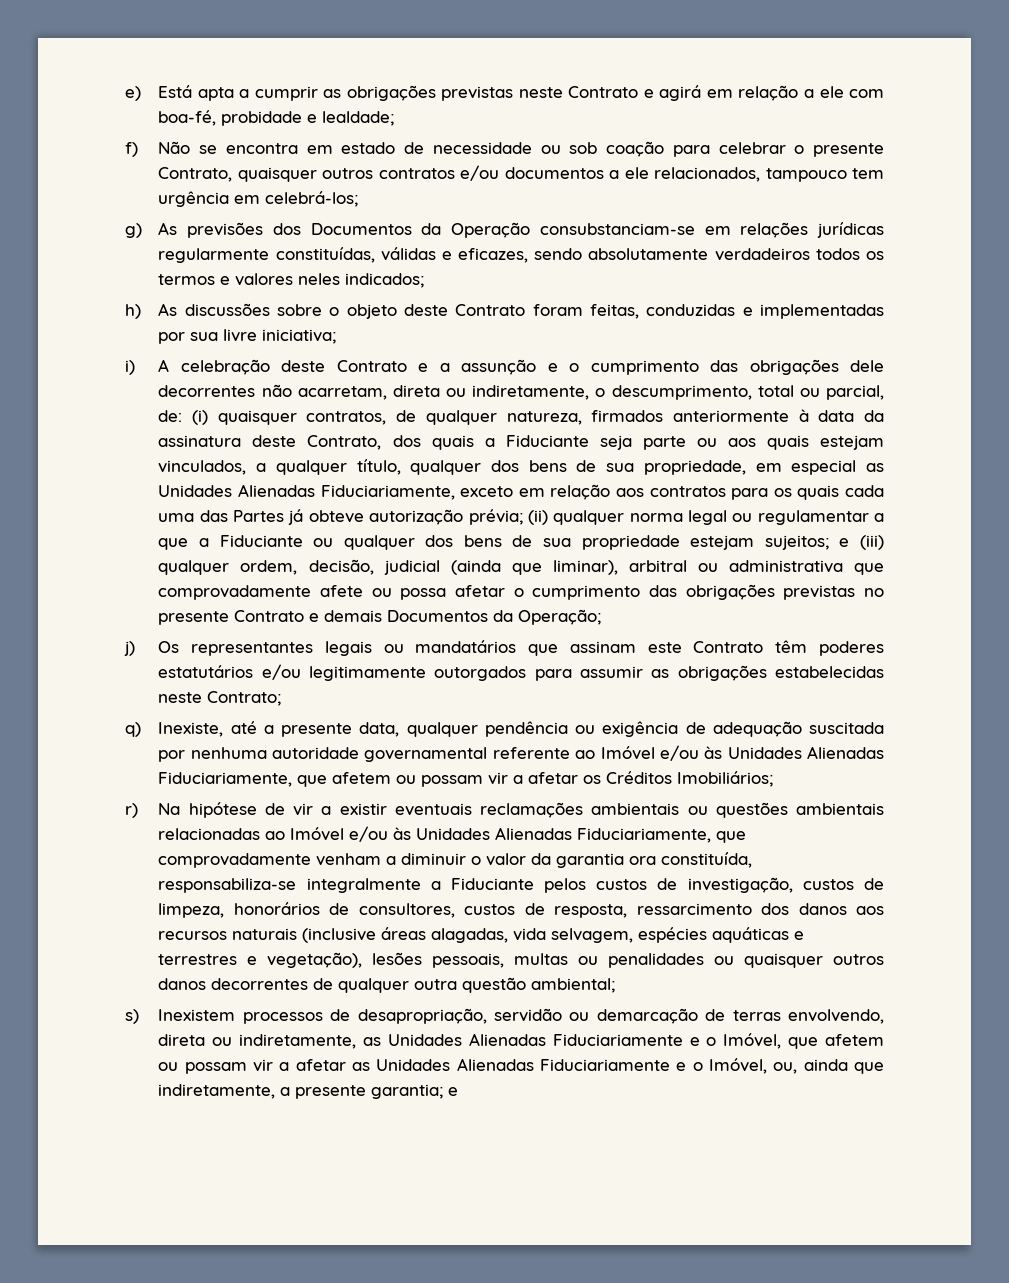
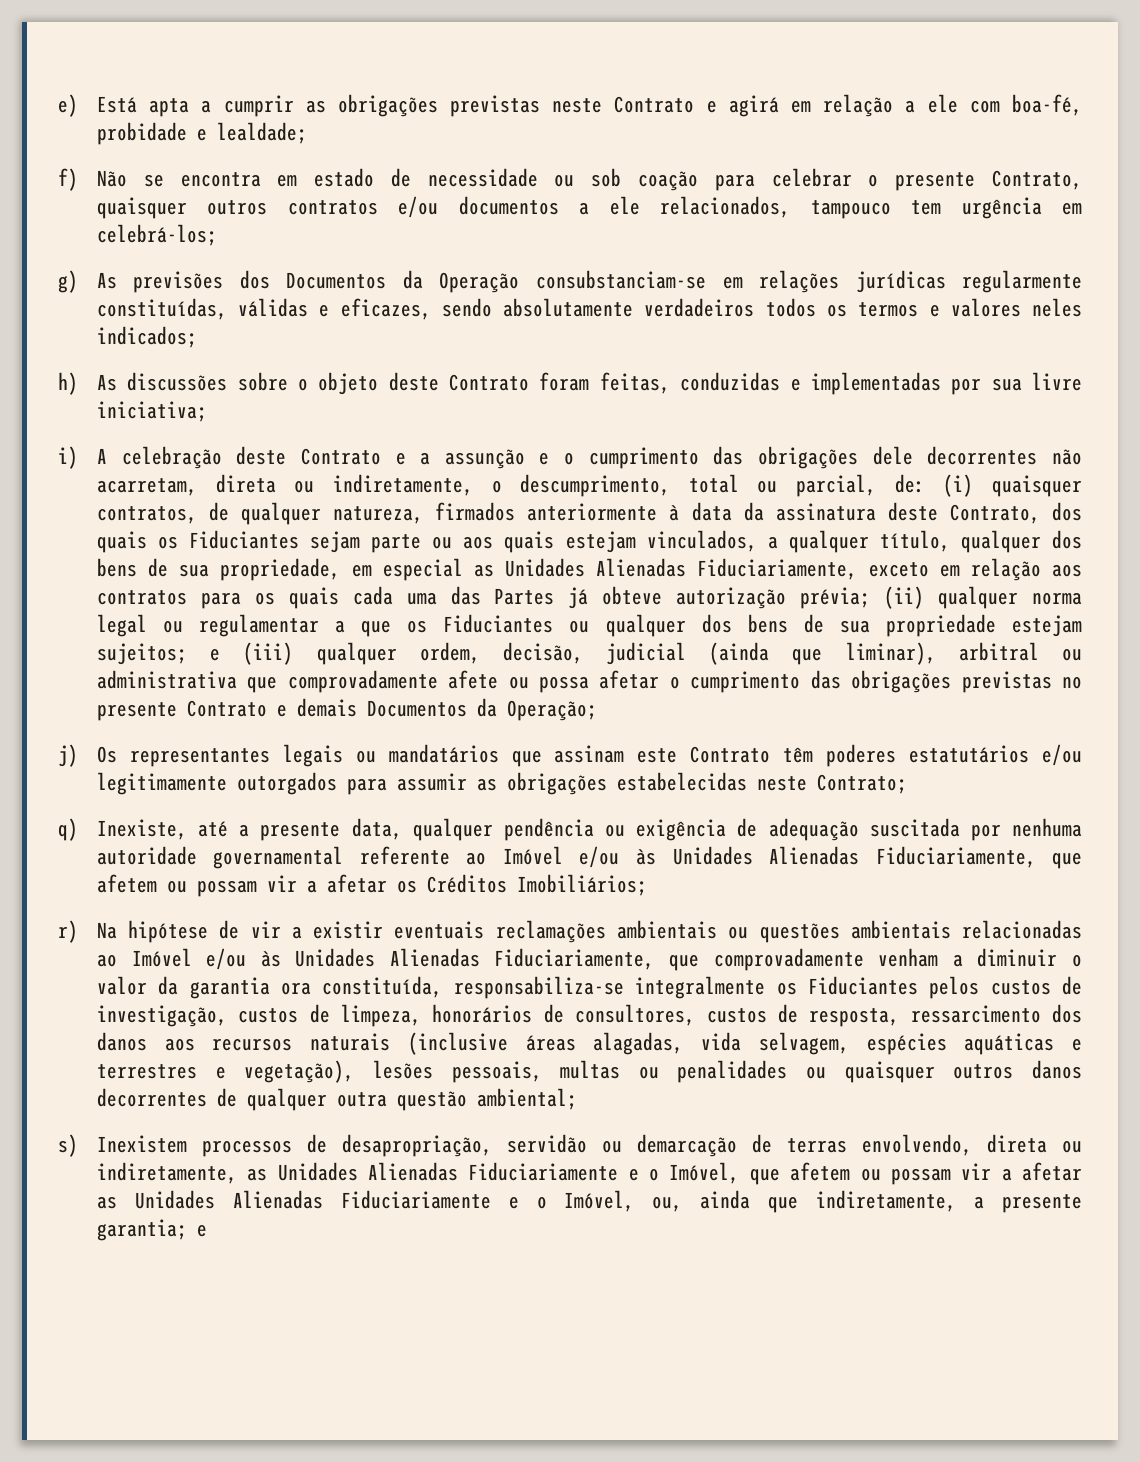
[484,435,632,450] a Fiduciante seja -> [158,530,361,553] os Fiduciantes sejam
[198,535,303,547] a Fiduciante -> [407,614,554,633] os Fiduciantes
[430,878,534,890] a Fiduciante -> [776,976,918,995] os Fiduciantes

